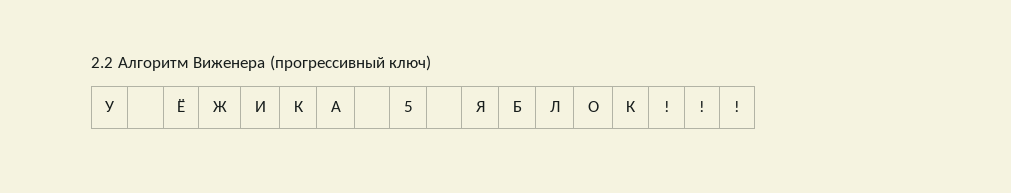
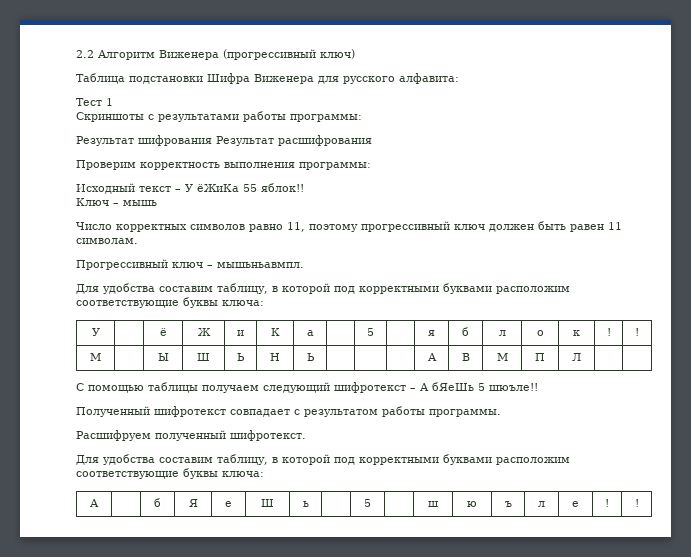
(432, 63) none -> [76,73,459,84] [76,98,113,106] [76,111,362,122] [76,135,372,146] [76,160,371,170] [76,183,304,194] [76,198,157,206] [76,221,622,232] [76,238,138,244] [76,259,304,270] [76,283,570,294] [76,297,264,308] // Таблица подстановки Шифра Виженера для русского алфавита: // Тест 1 // Скриншоты с результатами работы программы: // Результат шифрования Результат расшифрования // Проверим корректность выполнения программы: // Исходный текст – У ёЖиКа 55 яблок!! // Ключ – мышь // Число корректных символов равно 11, поэтому прогрессивный ключ должен быть равен 11 символам. // Прогрессивный ключ – мышьньавмпл. // Для удобства составим таблицу, в которой под корректными буквами расположим соответствующие буквы ключа:
[177,99,185,112] Ё -> [159,328,167,336] ё
[254,101,266,112] [293,101,304,112] [330,101,341,112] [403,101,413,112] [475,101,485,112] [512,101,522,112] [549,101,560,112] [587,101,599,112] [626,101,636,112] [663,101,670,112] [699,101,705,112] [734,101,740,112] И | К | А | | 5 | | Я | Б | Л | О | К | ! | ! | ! -> [237,330,244,336] [270,328,280,336] [306,330,314,336] [367,328,374,336] [428,330,435,336] [462,327,469,336] [498,330,506,336] [536,330,544,336] [573,330,580,336] [606,328,611,336] [635,328,639,336] [90,353,101,361] [157,353,169,361] [197,353,210,361] [237,353,245,361] [270,353,280,361] [306,353,315,361] [427,353,437,361] [461,353,470,361] [496,353,508,361] [535,353,545,361] [572,353,581,361] [76,382,538,393] [76,406,501,417] [76,430,306,441] [76,454,570,465] [76,468,264,479] [90,499,99,507] [154,498,161,507] [188,499,198,507] [225,501,232,507] [261,499,274,507] [302,501,309,507] [364,499,371,507] [428,501,438,507] [467,501,477,507] [504,501,512,507] [538,501,545,507] [572,501,579,507] [605,499,609,507] [634,499,639,507] и | К | а | | 5 | | я | б | л | о | к | ! | ! // М | | Ы | Ш | Ь | Н | Ь | | | | А | В | М | П | Л | | // С помощью таблицы получаем следующий шифротекст – А бЯеШь 5 шюъле!! // Полученный шифротекст совпадает с результатом работы программы. // Расшифруем полученный шифротекст. // Для удобства составим таблицу, в которой под корректными буквами расположим соответствующие буквы ключа: // А | | б | Я | е | Ш | ь | | 5 | | ш | ю | ъ | л | е | ! | !

